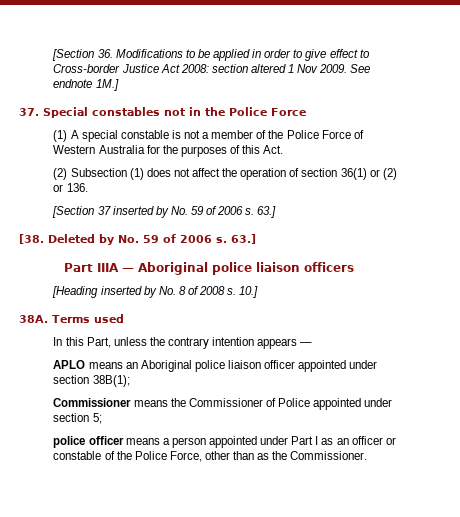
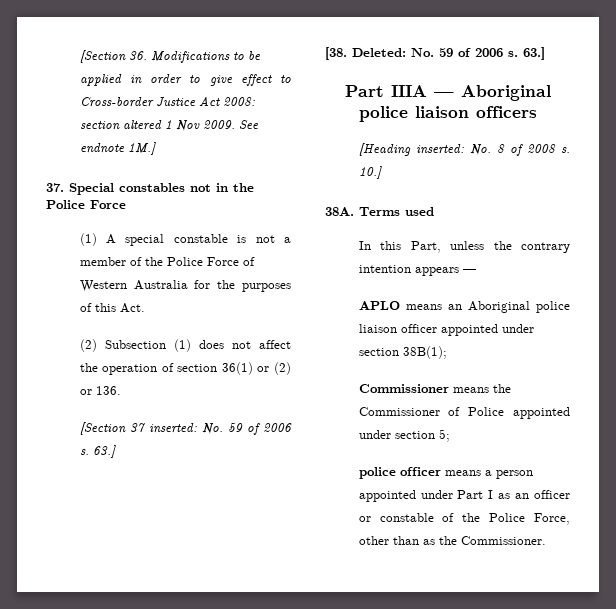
[112,206,169,218] inserted by -> [148,423,197,433] inserted:
[48,234,114,245] Deleted by -> [352,48,406,57] Deleted:
[100,286,157,298] inserted by -> [415,144,464,154] inserted:

